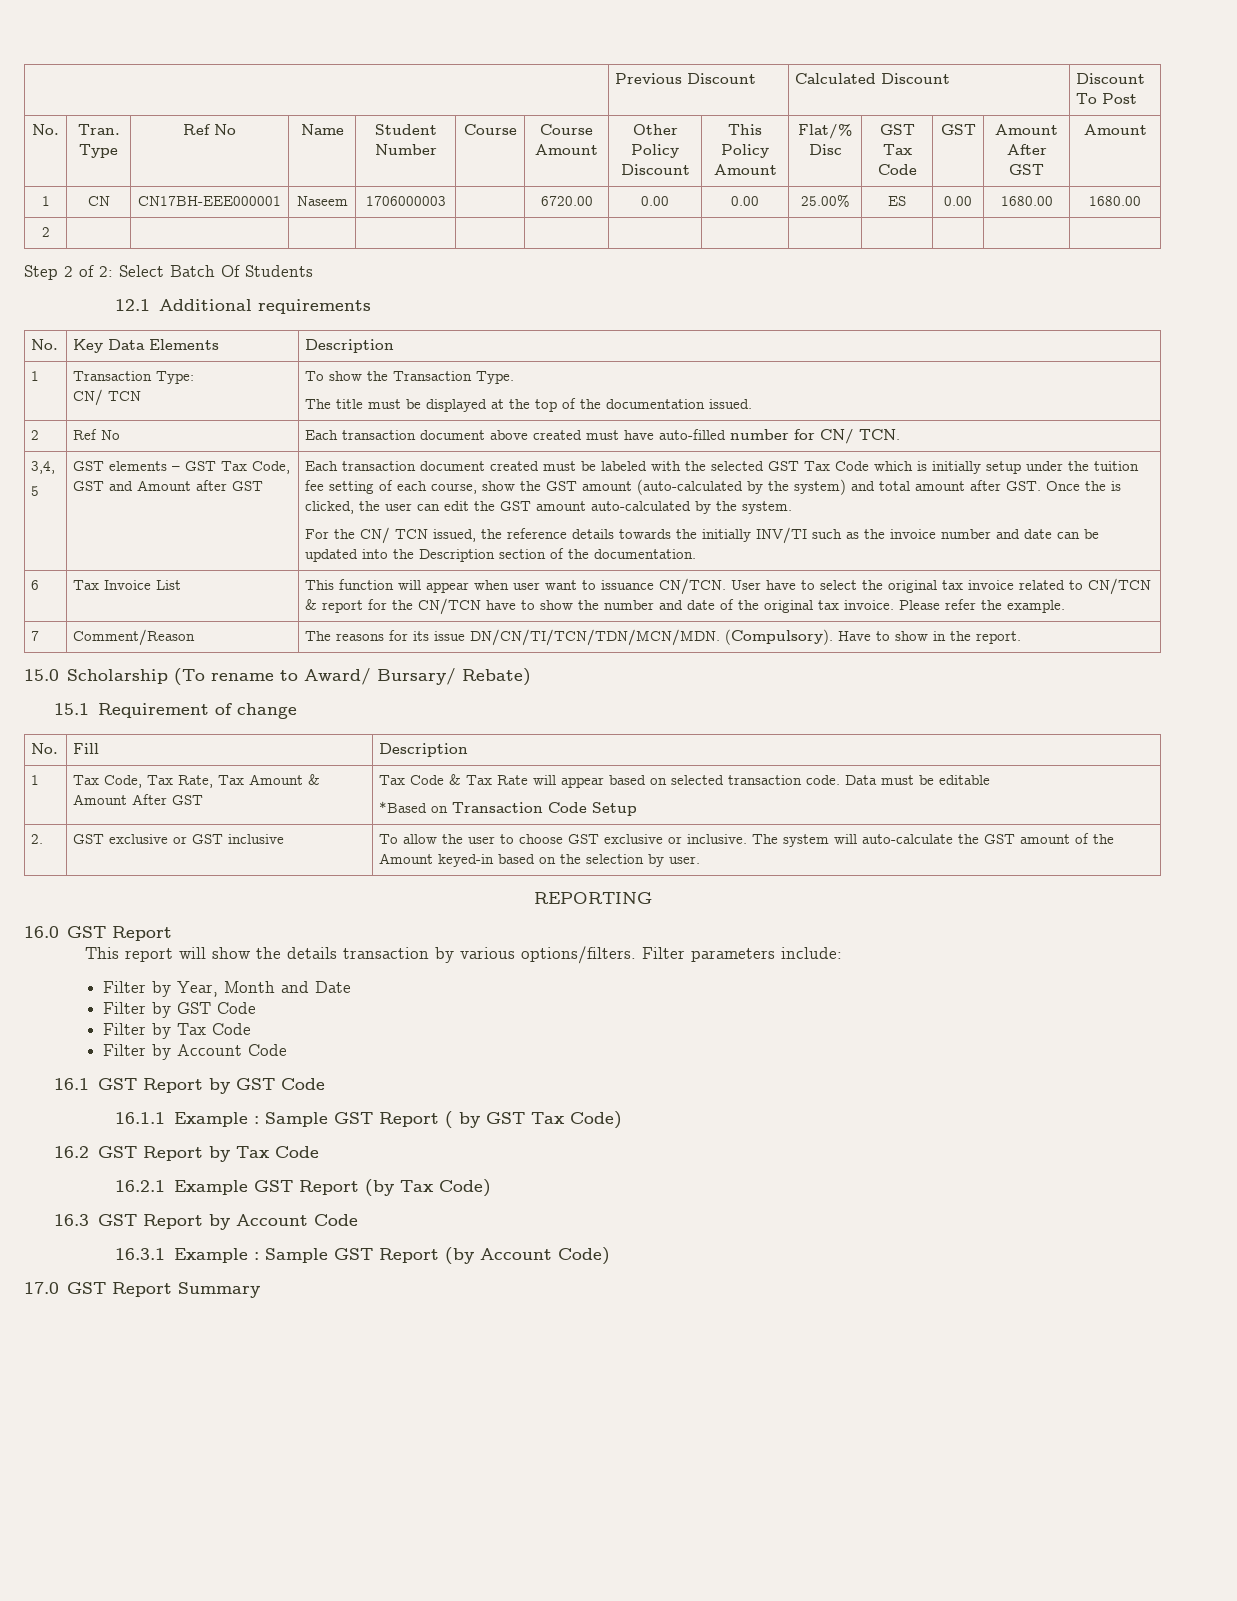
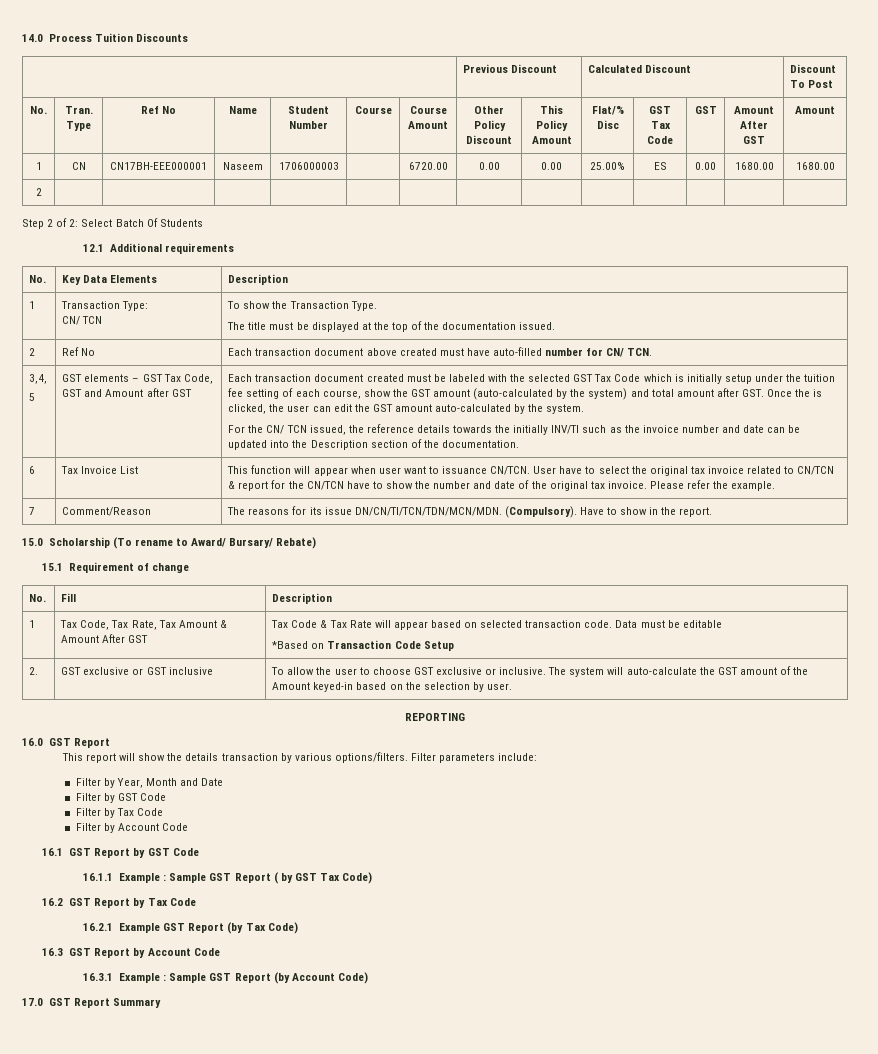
(615, 78) none -> [22,33,188,42] 14.0 Process Tuition Discounts //

